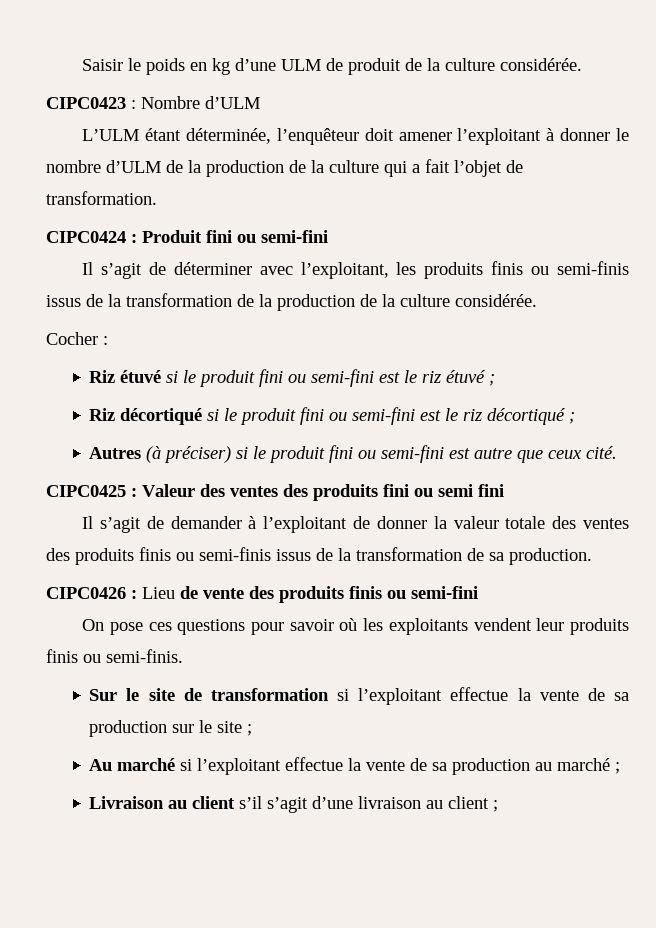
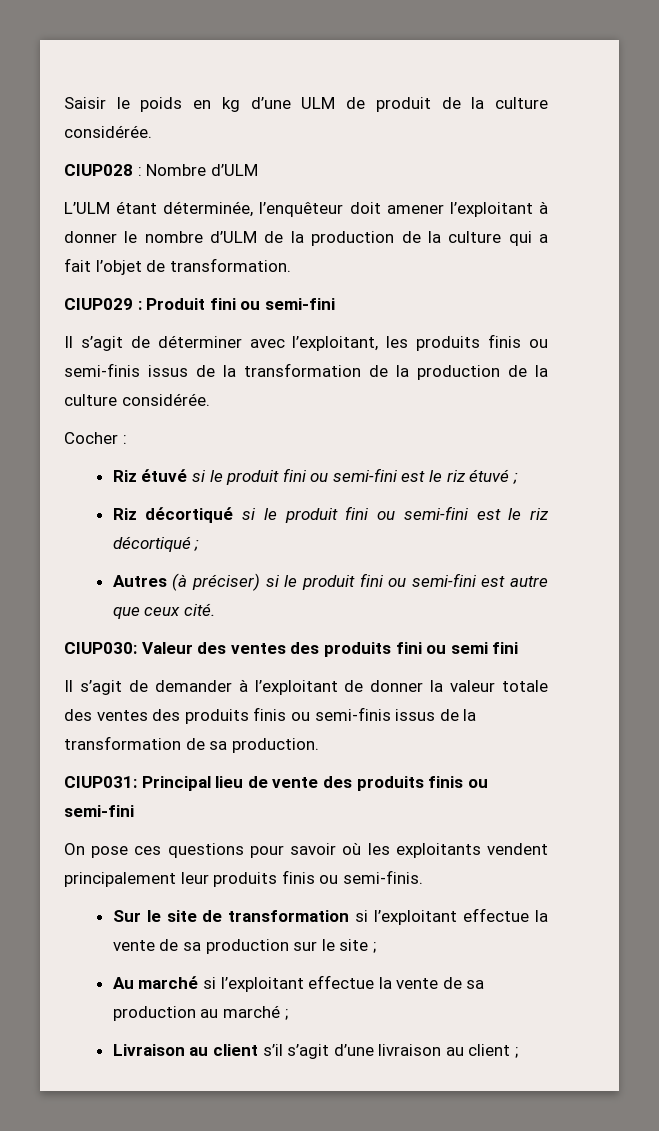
[46,97,126,109] CIPC0423 -> [64,164,133,176] CIUP028
[46,231,126,243] CIPC0424 -> [64,298,133,310] CIUP029
[46,485,137,497] CIPC0425 : -> [64,642,137,654] CIUP030:
[46,587,175,599] CIPC0426 : Lieu -> [64,776,244,791] CIUP031: Principal lieu
(532, 624) none -> [64,872,176,887] principalement

